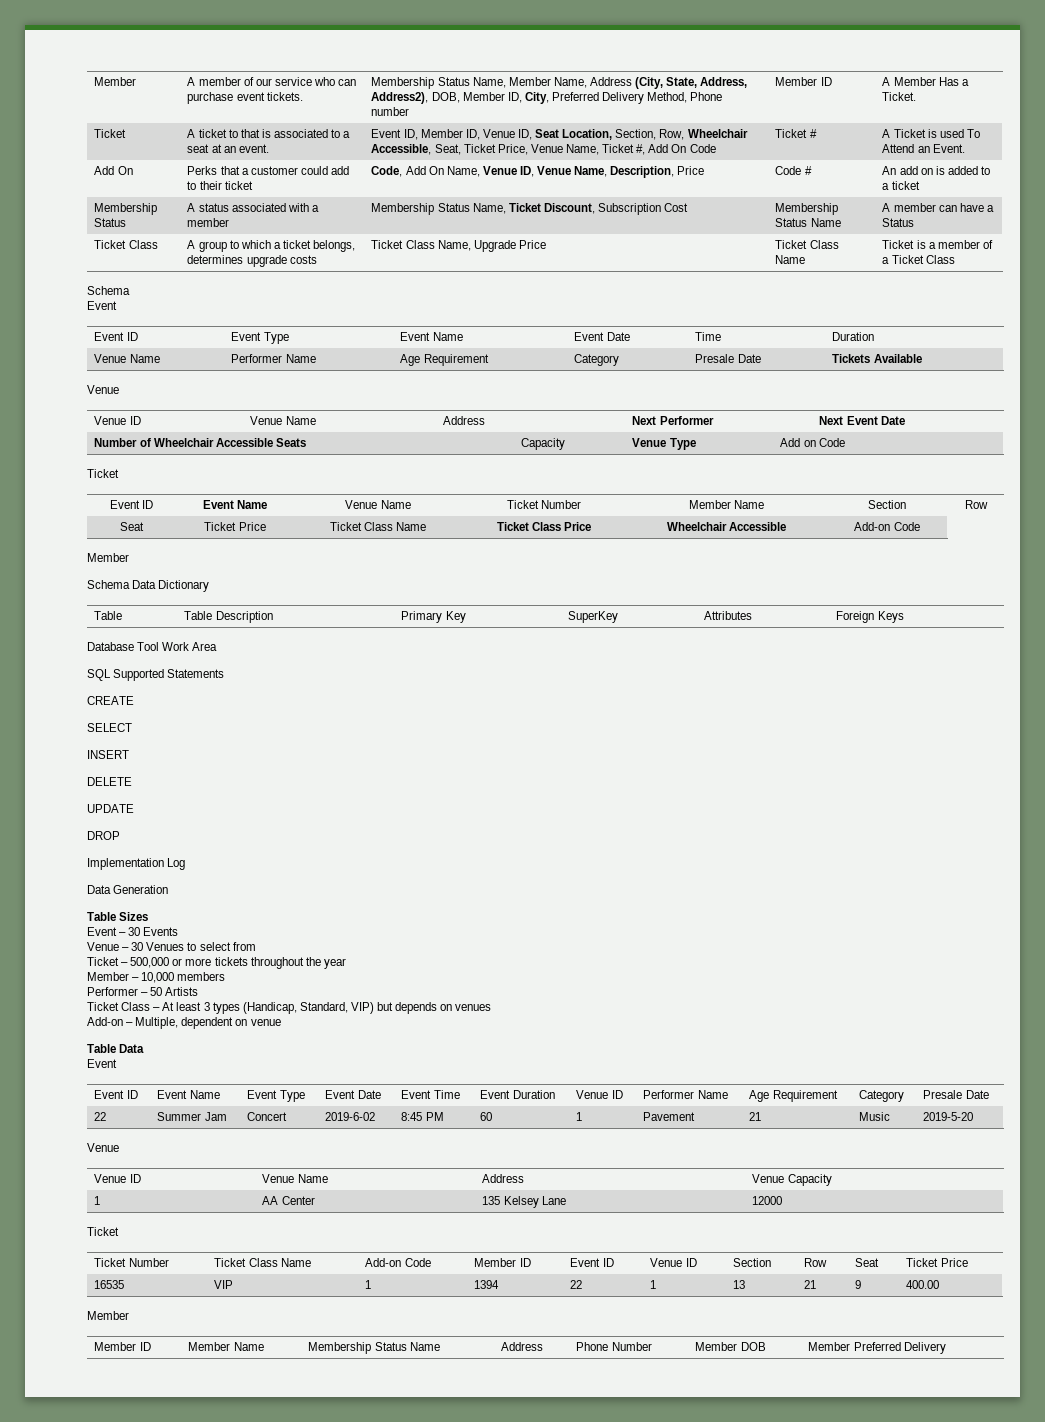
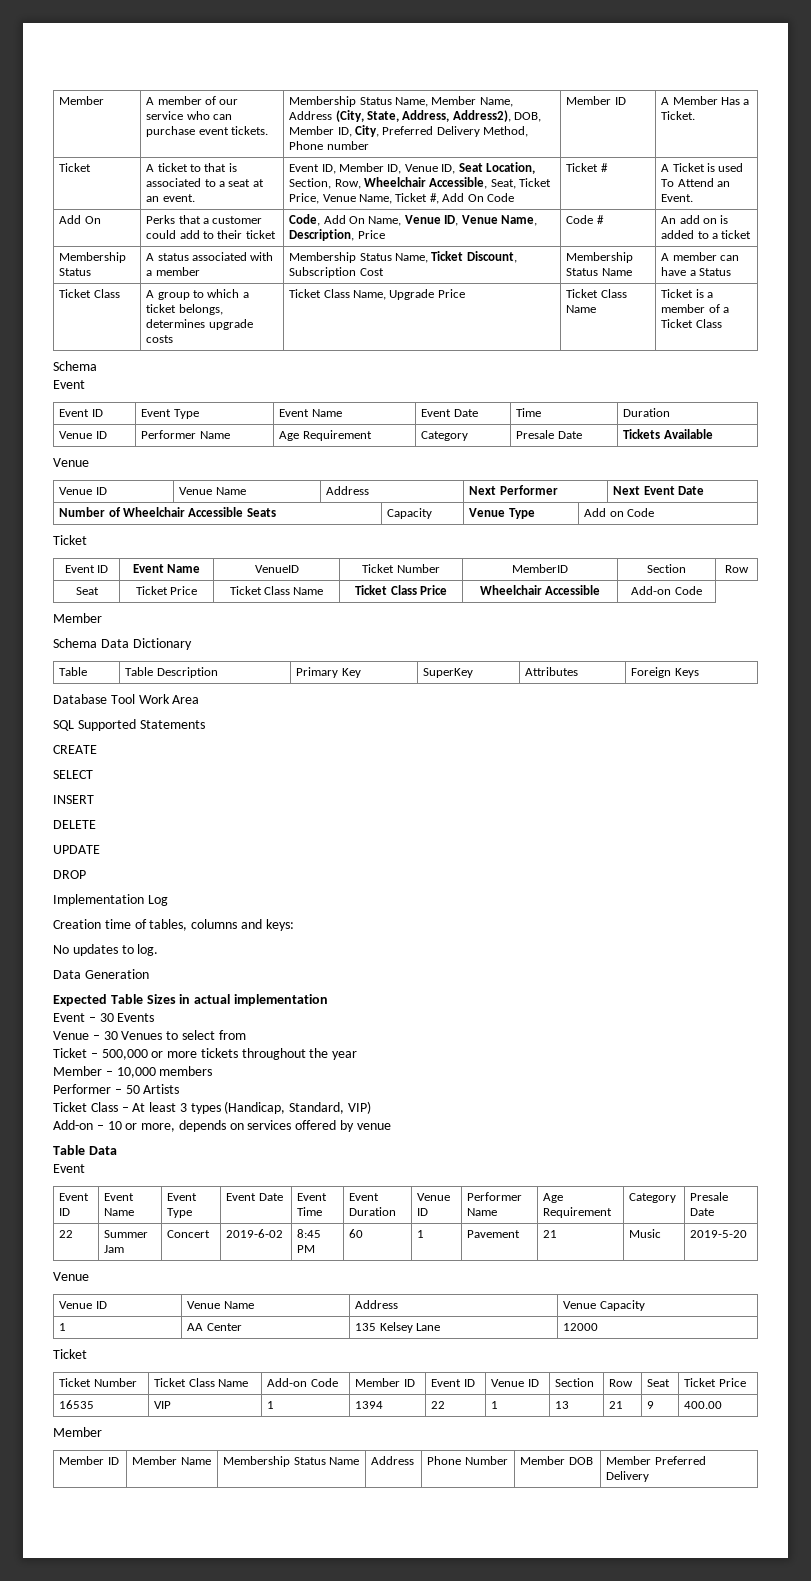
[129,354,160,363] Name -> [95,431,107,439] ID
[345,500,411,509] [506,500,582,509] [688,500,765,509] Venue Name | Ticket Number | Member Name -> [254,565,299,573] [362,564,440,573] [511,564,568,573] VenueID | Ticket Number | MemberID
(186, 864) none -> [53,919,294,931] [53,944,159,956] // Creation time of tables, columns and keys: // No updates to log.
(169, 889) none -> [53,994,107,1006] Expected
(149, 916) none -> [179,994,328,1006] in actual implementation
[377,1002,492,1014] [87,1017,248,1029] but depends on venues // Add-on – Multiple, dependent on -> [53,1120,355,1132] // Add-on – 10 or more, depends on services offered by

